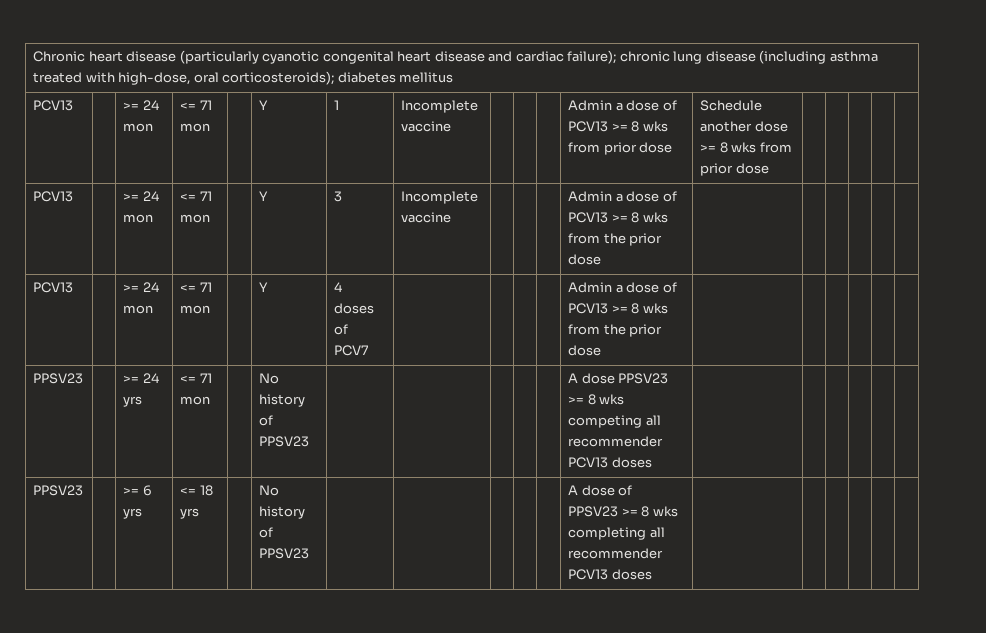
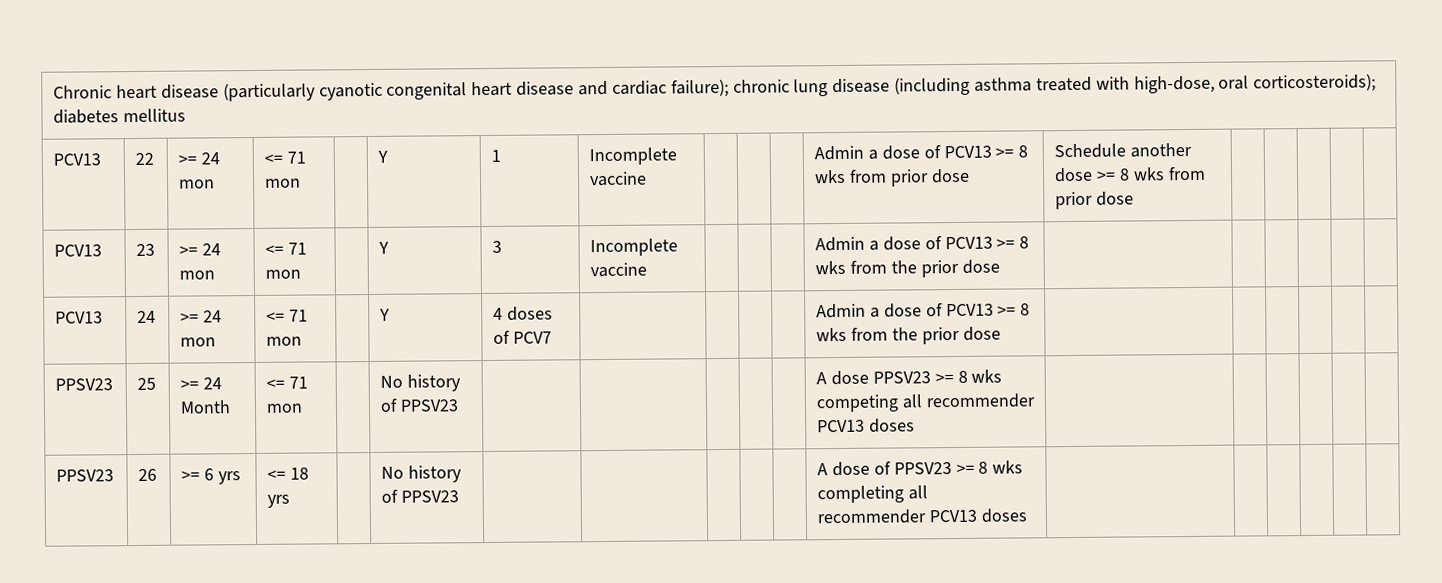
(74, 105) none -> [135,152,155,165] 22
(74, 196) none -> [136,243,156,256] 23
(74, 287) none -> [137,310,157,323] 24
[123,373,159,383] [123,396,143,407] | >= 24 yrs -> [137,377,157,390] [180,377,222,390] [180,400,232,414] 25 | >= 24 Month
(84, 490) none -> [138,468,158,481] 26

